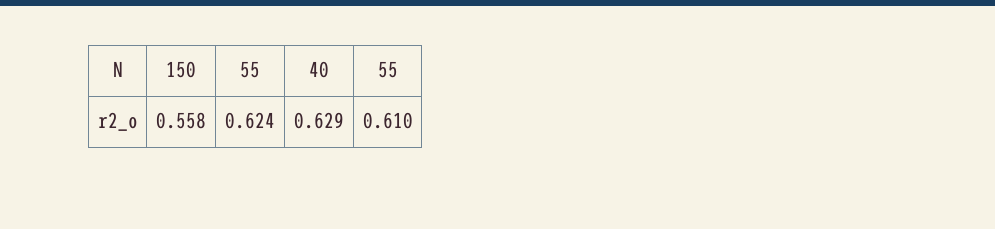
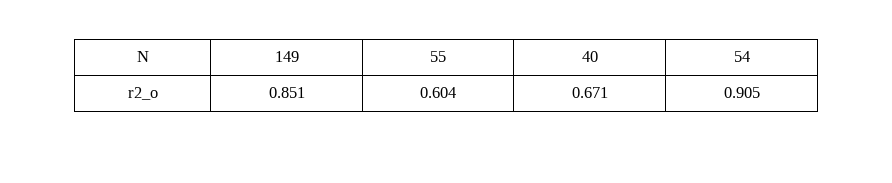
[166,61,196,78] 150 -> [274,51,299,62] 149
[377,61,398,78] 55 -> [733,51,750,62] 54
[156,112,206,129] [225,112,275,129] [294,112,344,129] [362,112,413,129] 0.558 | 0.624 | 0.629 | 0.610 -> [268,87,305,98] [420,87,456,98] [571,87,608,98] [723,87,760,98] 0.851 | 0.604 | 0.671 | 0.905

